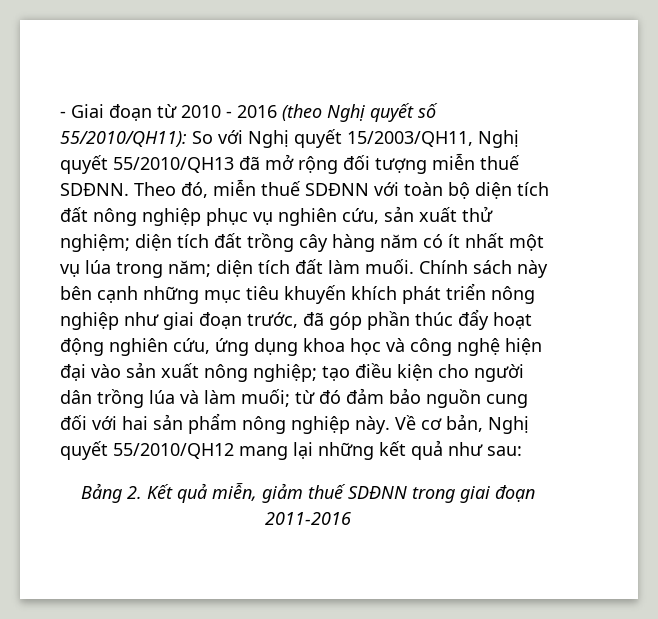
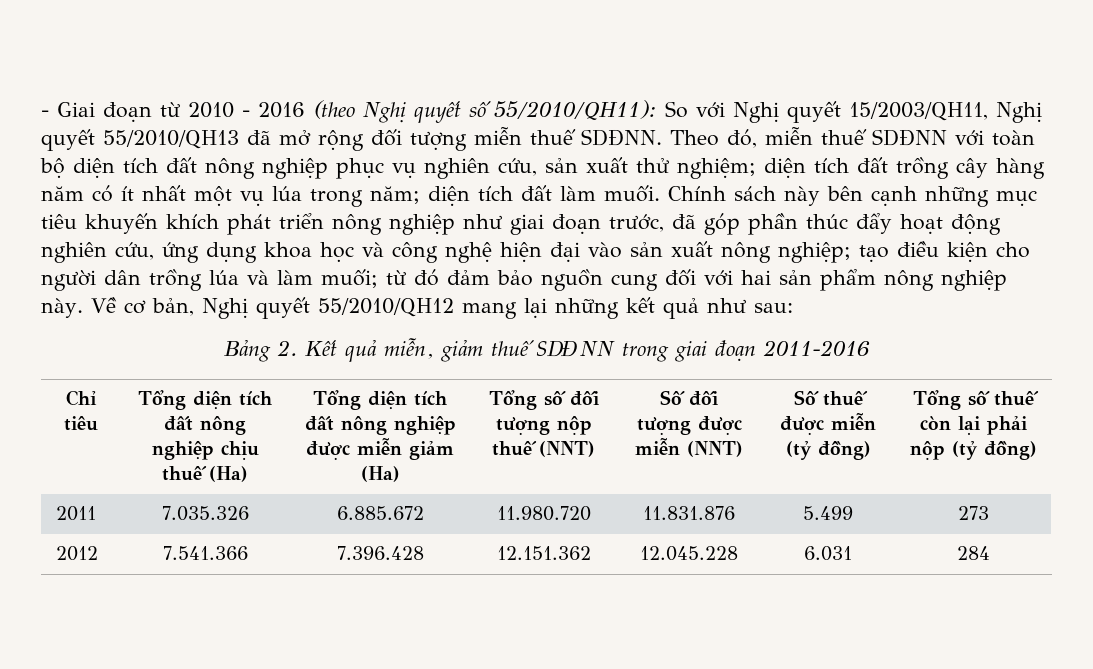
(351, 518) none -> [65,390,97,406] [64,416,98,431] [138,390,272,410] [164,416,246,435] [151,441,259,460] [162,466,248,482] [313,390,447,410] [304,416,456,435] [306,438,454,460] [360,466,400,482] [488,390,599,410] [495,416,592,435] [492,441,595,457] [660,390,718,406] [636,416,742,435] [635,438,743,457] [793,390,868,406] [780,413,876,435] [785,441,871,460] [912,390,1039,410] [919,416,1027,435] [909,441,1037,460] [56,506,97,521] [161,506,249,521] [336,506,424,520] [496,506,591,521] [643,506,735,520] [803,506,853,520] [957,506,989,520] [56,546,99,561] [162,546,248,560] [336,546,424,560] [496,546,591,560] [640,546,738,561] [804,546,852,561] [956,546,990,560] // Chỉ tiêu | Tổng diện tích đất nông nghiệp chịu thuế (Ha) | Tổng diện tích đất nông nghiệp được miễn giảm (Ha) | Tổng số đối tượng nộp thuế (NNT) | Số đối tượng được miễn (NNT) | Số thuế được miễn (tỷ đồng) | Tổng số thuế còn lại phải nộp (tỷ đồng) // 2011 | 7.035.326 | 6.885.672 | 11.980.720 | 11.831.876 | 5.499 | 273 // 2012 | 7.541.366 | 7.396.428 | 12.151.362 | 12.045.228 | 6.031 | 284

